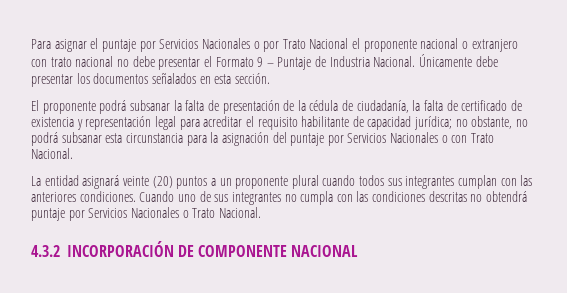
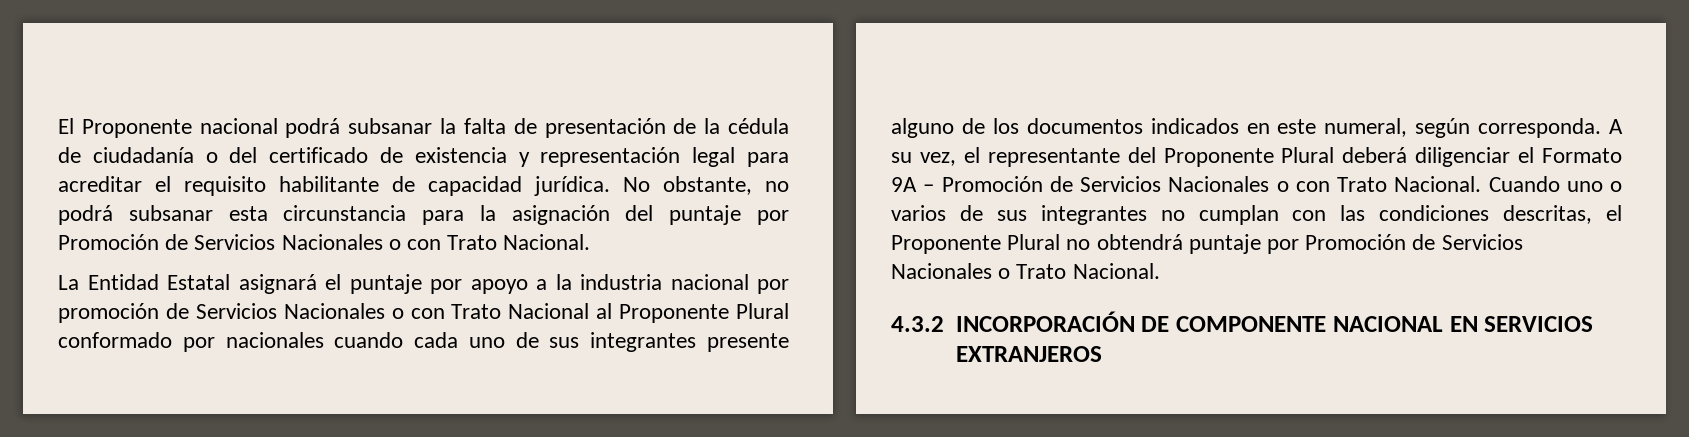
[31,38,518,52] [31,54,498,70] [31,72,270,87] [31,100,96,114] Para asignar el puntaje por Servicios Nacionales o por Trato Nacional el proponente nacional o extranjero con trato nacional no debe presentar el Formato 9 – Puntaje de Industria Nacional. Únicamente debe presentar los documentos señalados en esta sección. // El proponente -> [58,118,278,138] El Proponente nacional
[356,100,458,113] ciudadanía, la falta de -> [92,147,258,163] ciudadanía o del
[414,116,468,130] jurídica; no -> [534,176,650,196] jurídica. No
(344, 140) none -> [58,234,189,250] Promoción de
[44,175,533,189] [31,191,467,205] entidad asignará veinte (20) puntos a un proponente plural cuando todos sus integrantes cumplan con las anteriores condiciones. Cuando uno de sus integrantes no cumpla con las condiciones descritas -> [87,274,789,294] [58,303,789,323] [58,332,789,352] [891,118,1623,138] [891,147,1622,167] [891,176,1622,192] [891,205,1622,225] [891,234,1061,254] Entidad Estatal asignará el puntaje por apoyo a la industria nacional por promoción de Servicios Nacionales o con Trato Nacional al Proponente Plural conformado por nacionales cuando cada uno de sus integrantes presente alguno de los documentos indicados en este numeral, según corresponda. A su vez, el representante del Proponente Plural deberá diligenciar el Formato 9A – Promoción de Servicios Nacionales o con Trato Nacional. Cuando uno o varios de sus integrantes no cumplan con las condiciones descritas, el Proponente Plural
(85, 215) none -> [1305,234,1436,250] Promoción de
(359, 251) none -> [1449,316,1594,332] [955,346,1102,362] EN SERVICIOS EXTRANJEROS

